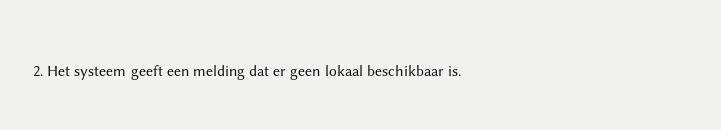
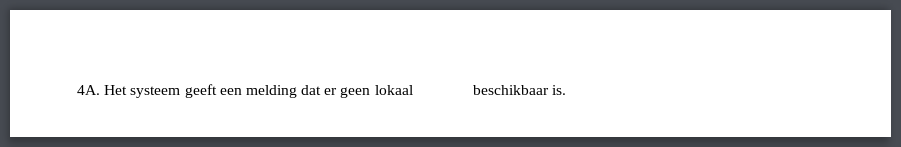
[33,66,43,77] 2. -> [77,85,100,95] 4A.

